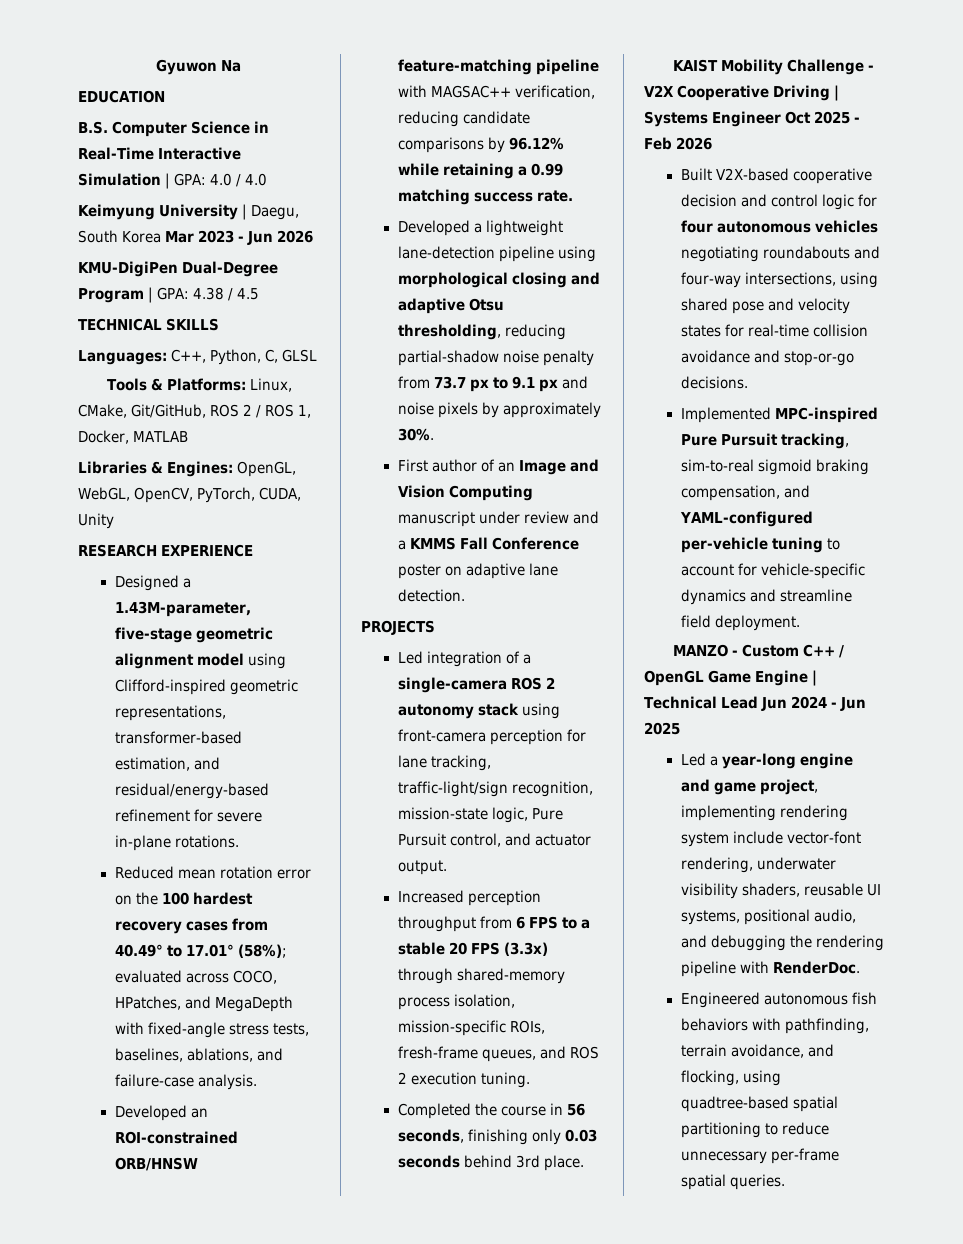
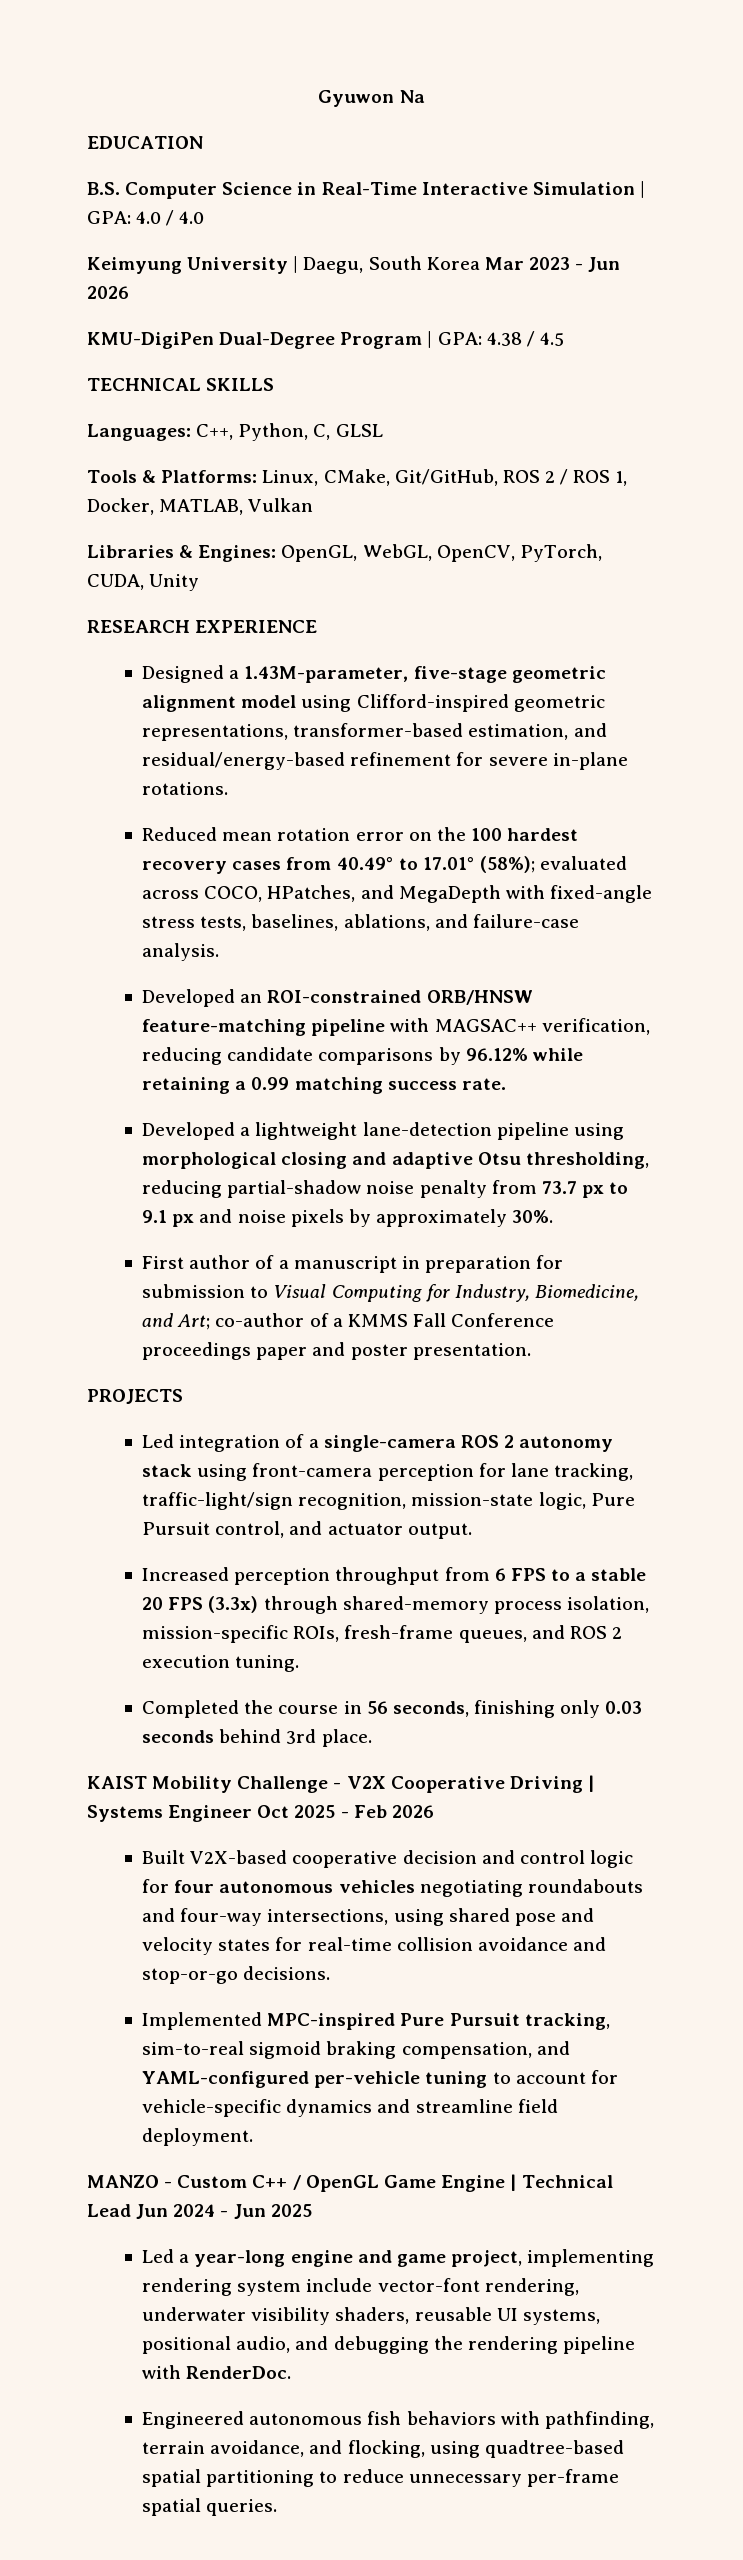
[133,431,189,442] MATLAB -> [159,498,314,515] MATLAB, Vulkan
[497,459,600,475] [397,485,533,501] [397,511,599,527] [397,537,579,550] [397,563,558,579] [397,589,465,602] an Image and Vision Computing manuscript under review and a KMMS Fall Conference poster on adaptive lane detection. -> [278,1255,564,1273] [142,1284,639,1302] [142,1313,555,1330] [142,1342,531,1360] a manuscript in preparation for submission to Visual Computing for Industry, Biomedicine, and Art; co-author of a KMMS Fall Conference proceedings paper and poster presentation.

